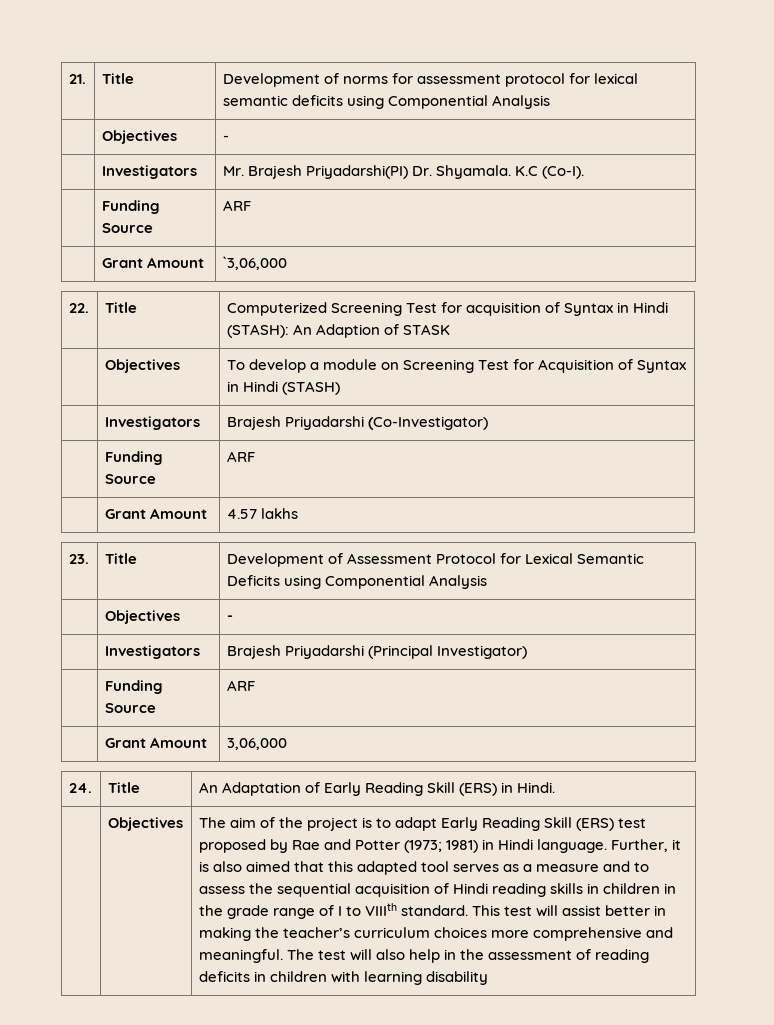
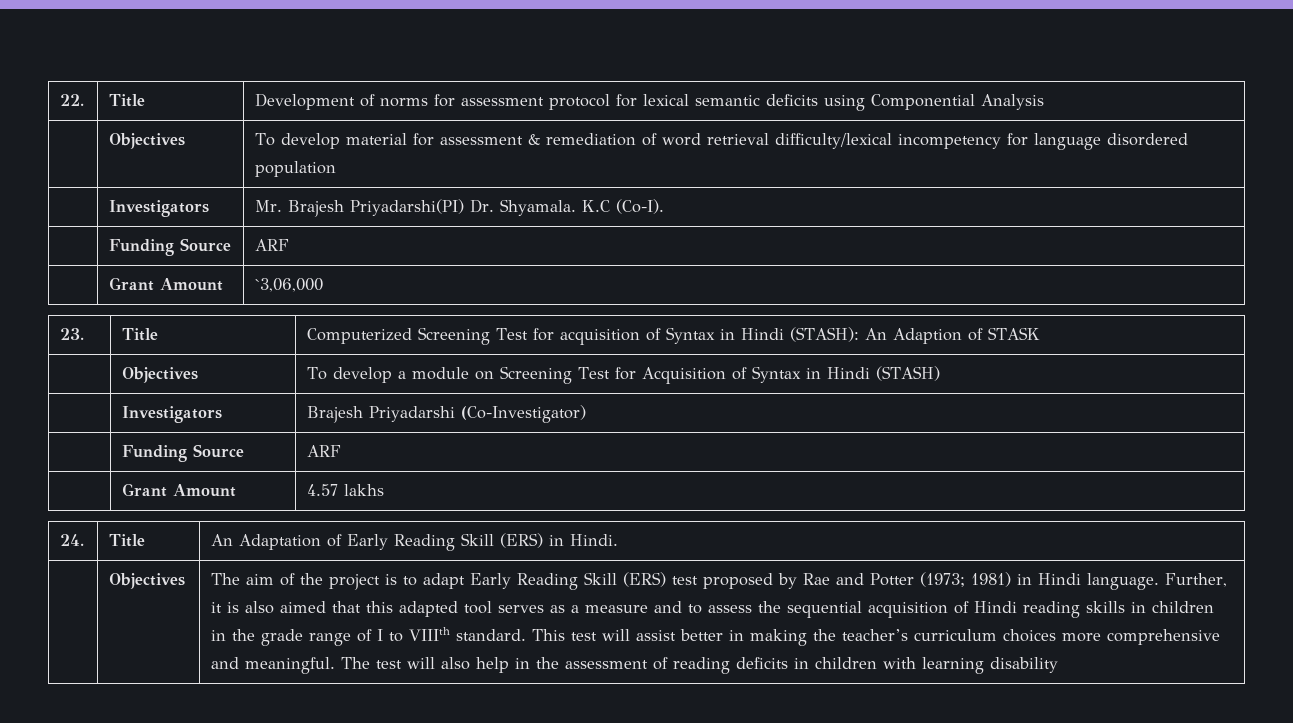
[68,74,86,84] 21. -> [60,94,85,106] 22.
[222,135,229,141] - -> [255,133,1189,150] [255,161,337,177] To develop material for assessment & remediation of word retrieval difficulty/lexical incompetency for language disordered population
[68,303,89,313] 22. -> [60,328,85,340] 23.
[68,554,89,564] [104,553,137,564] [226,553,644,567] [226,575,487,589] [104,610,180,624] [226,615,233,621] [104,645,200,659] [226,645,527,659] [104,680,163,694] [104,703,156,713] [226,680,255,691] [104,737,207,748] [226,738,287,750] // 23. | Title | Development of Assessment Protocol for Lexical Semantic Deficits using Componential Analysis // | Objectives | - // | Investigators | Brajesh Priyadarshi (Principal Investigator) // | Funding Source | ARF // | Grant Amount | 3,06,000 -> (385, 490) none

